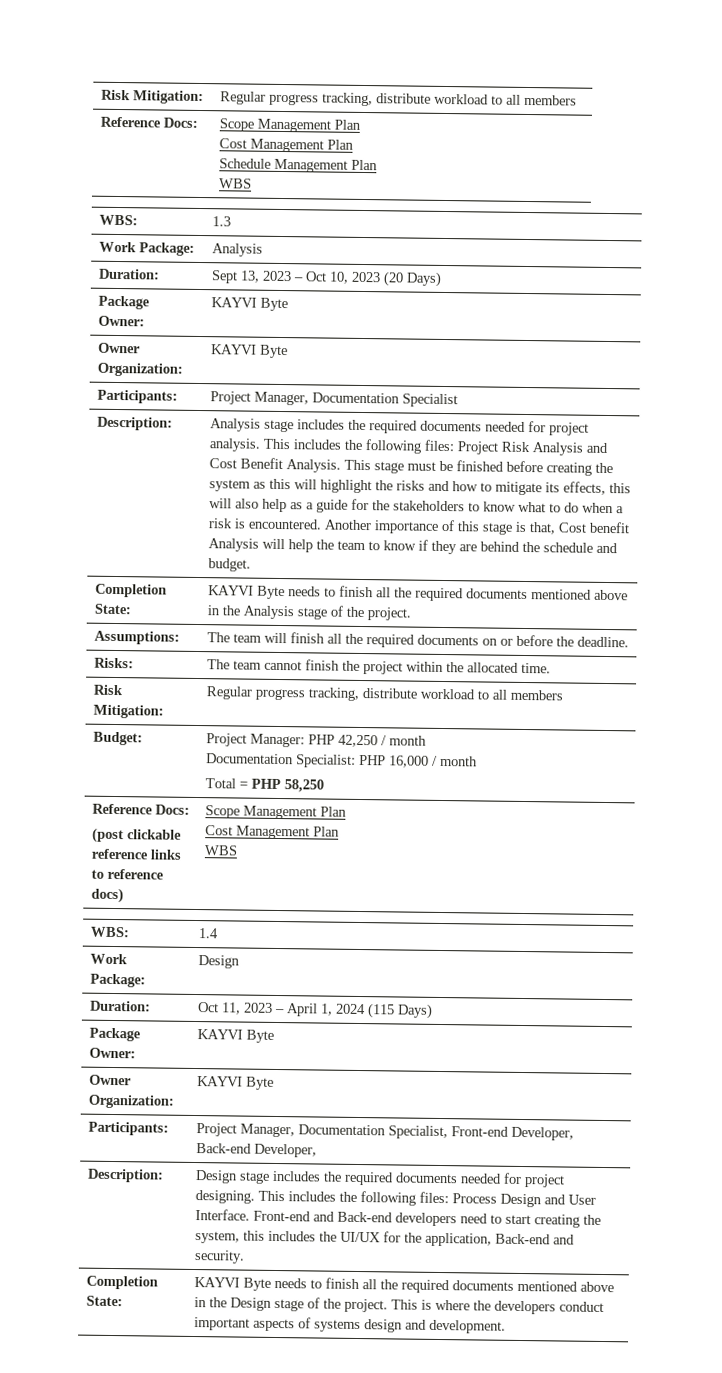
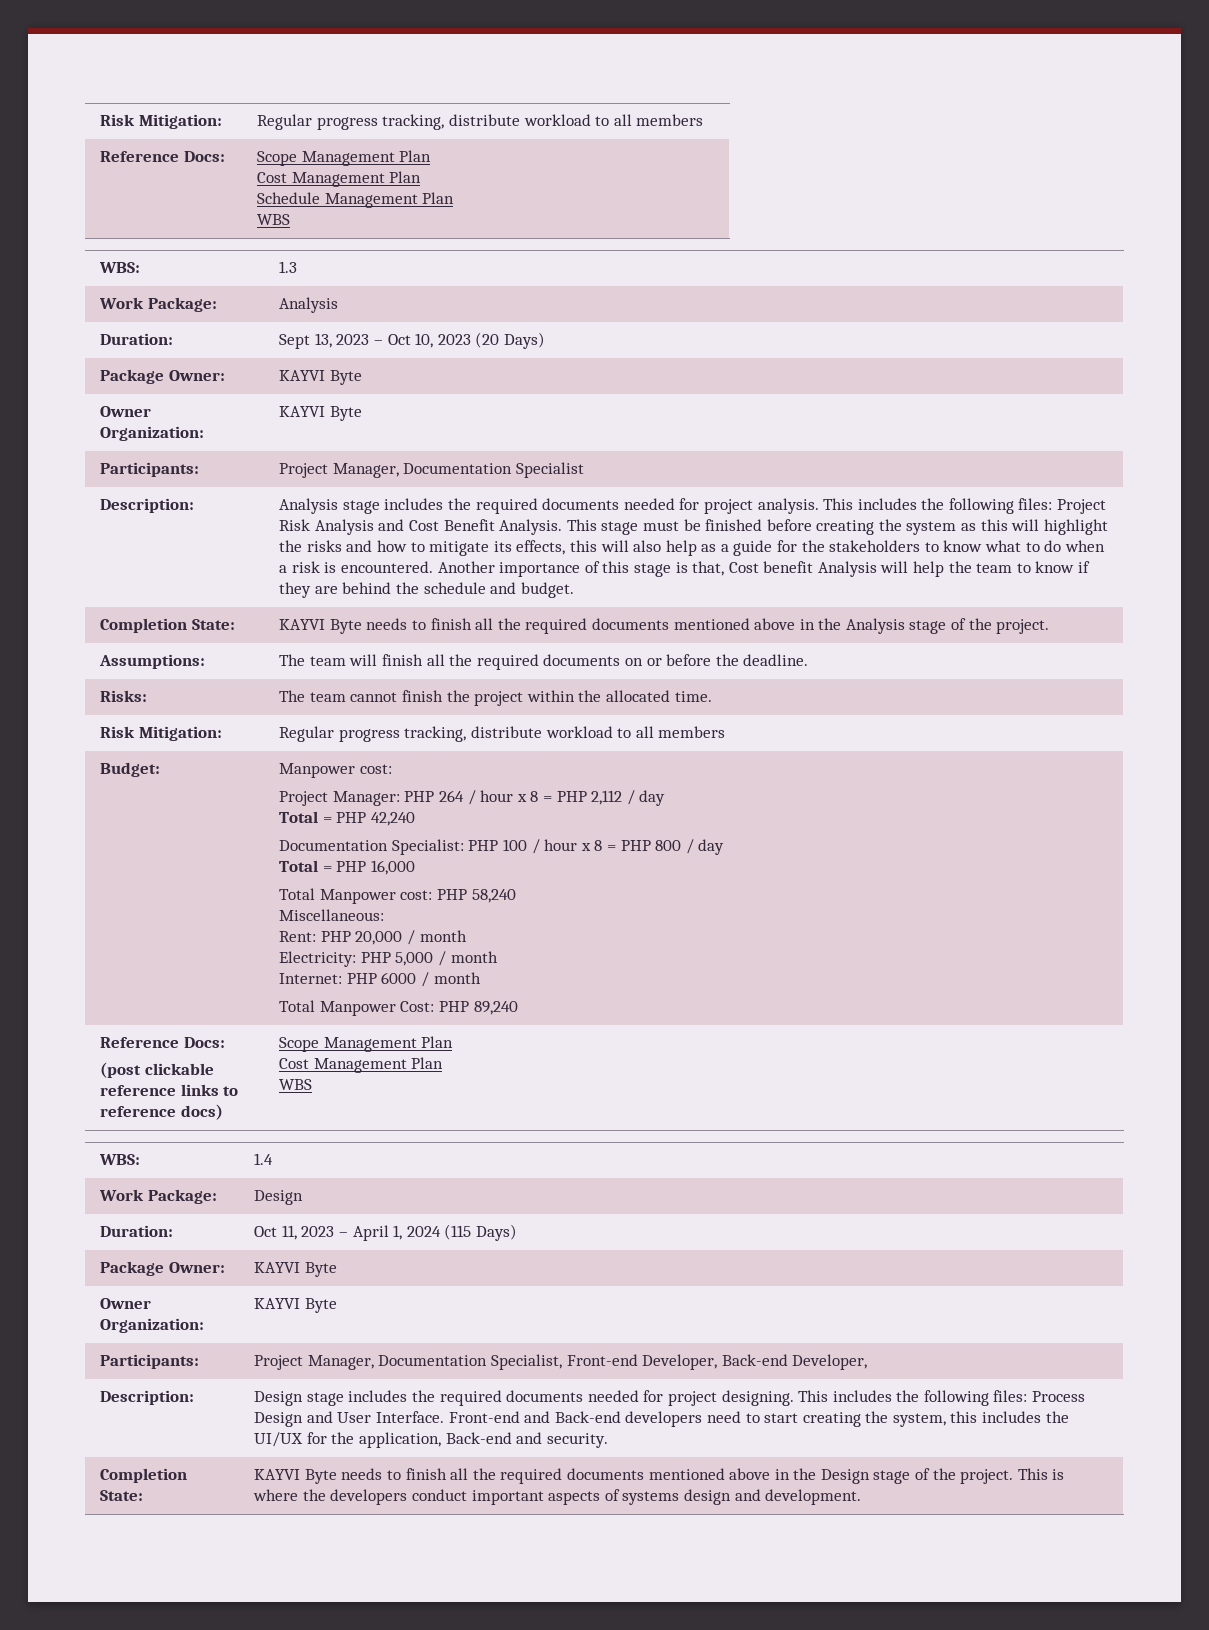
(143, 738) none -> [279,763,392,778] Manpower cost: //
[337,734,427,748] [205,753,429,768] 42,250 / month // Documentation Specialist: PHP 16,000 -> [438,790,666,806] [279,811,415,826] [279,839,725,855] [279,860,415,875] [279,888,516,904] [279,909,385,921] [279,930,467,945] [279,951,498,967] [279,972,417,984] 264 / hour x 8 = PHP 2,112 / day // Total = PHP 42,240 // Documentation Specialist: PHP 100 / hour x 8 = PHP 800 / day // Total = PHP 16,000 // Total Manpower cost: PHP 58,240 // Miscellaneous: // Rent: PHP 20,000 / month // Electricity: PHP 5,000 / month // Internet: PHP 6000
[238,778,324,793] = PHP 58,250 -> [319,1001,518,1016] Manpower Cost: PHP 89,240

